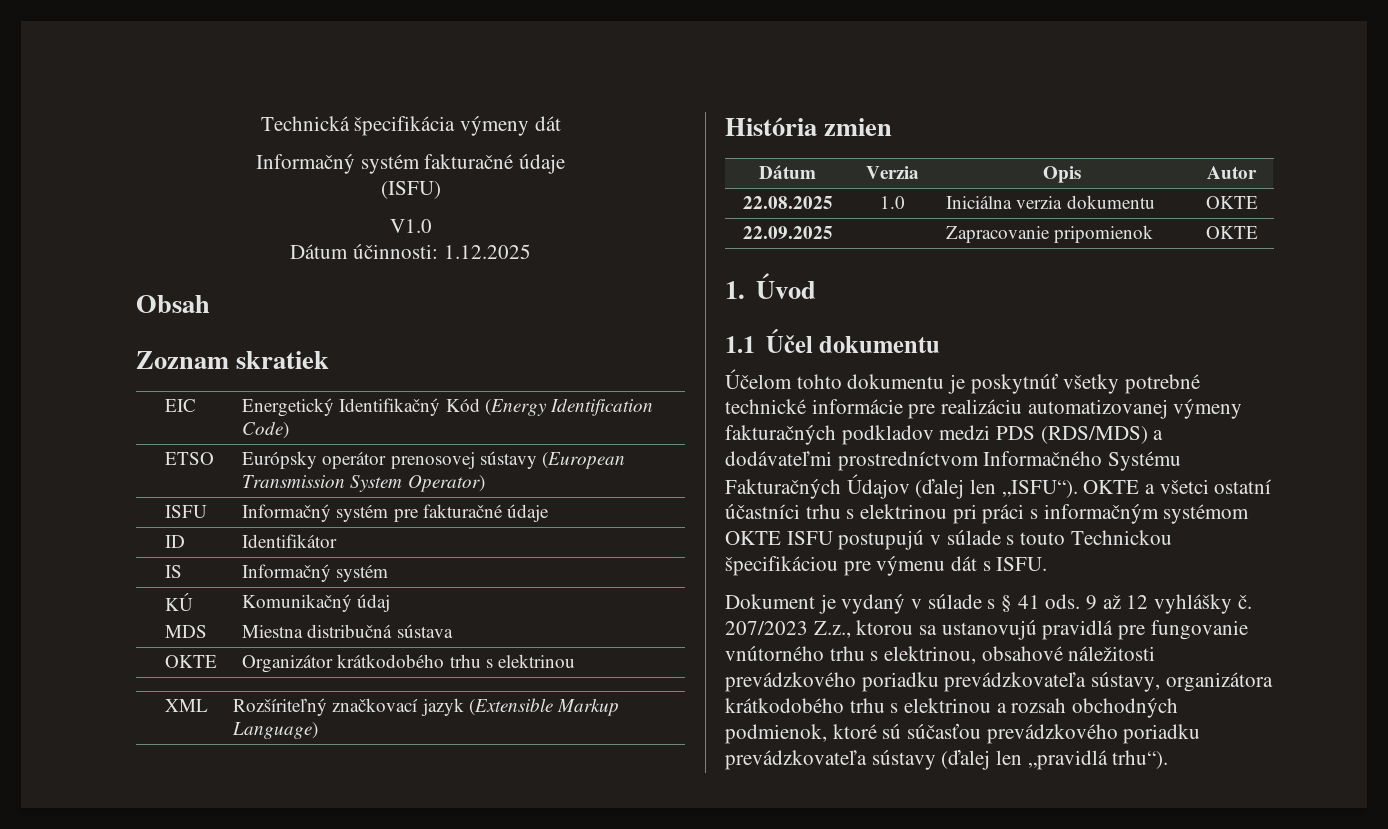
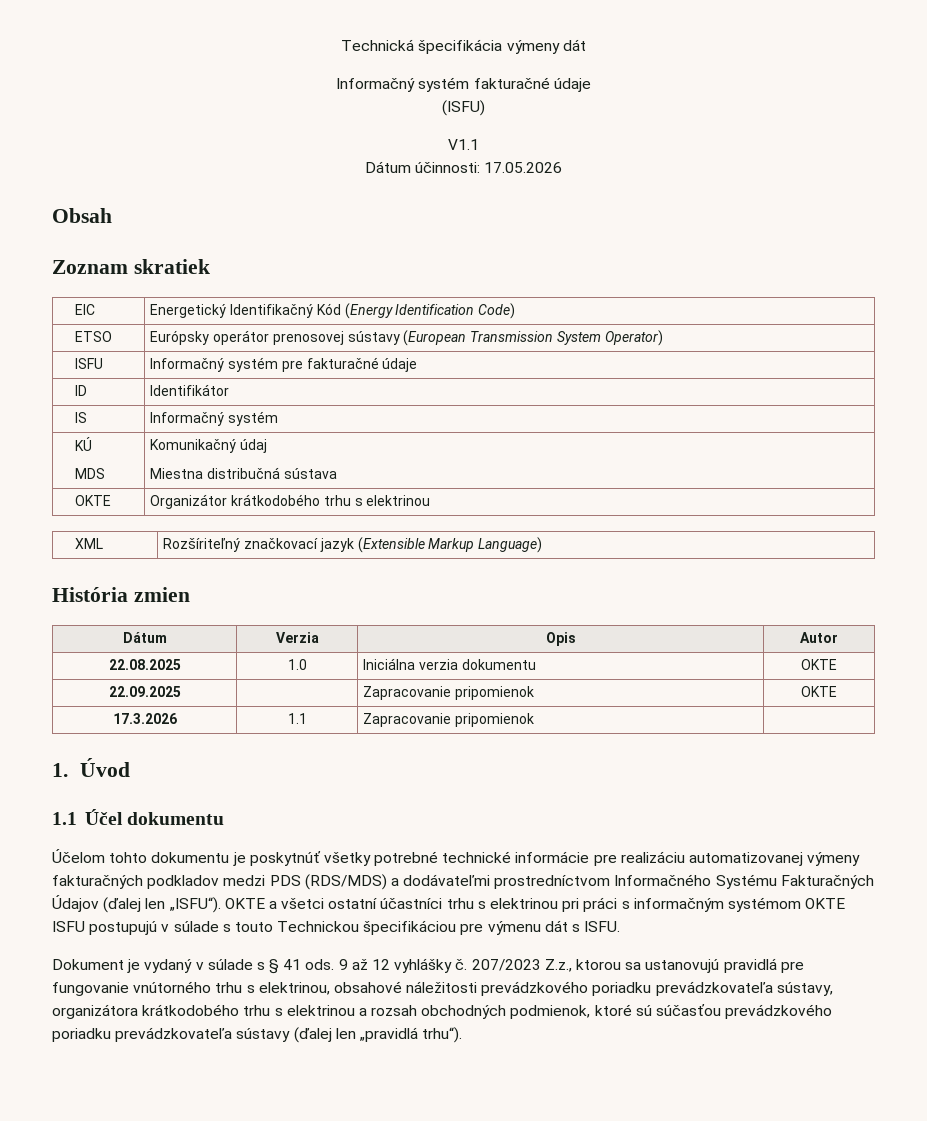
[389,219,432,233] V1.0 -> [448,139,479,150] V1.1
[443,244,531,259] 1.12.2025 -> [484,162,563,173] 17.05.2026
(1258, 232) none -> [112,713,177,724] [287,713,307,724] [363,713,534,727] // 17.3.2026 | 1.1 | Zapracovanie pripomienok |

